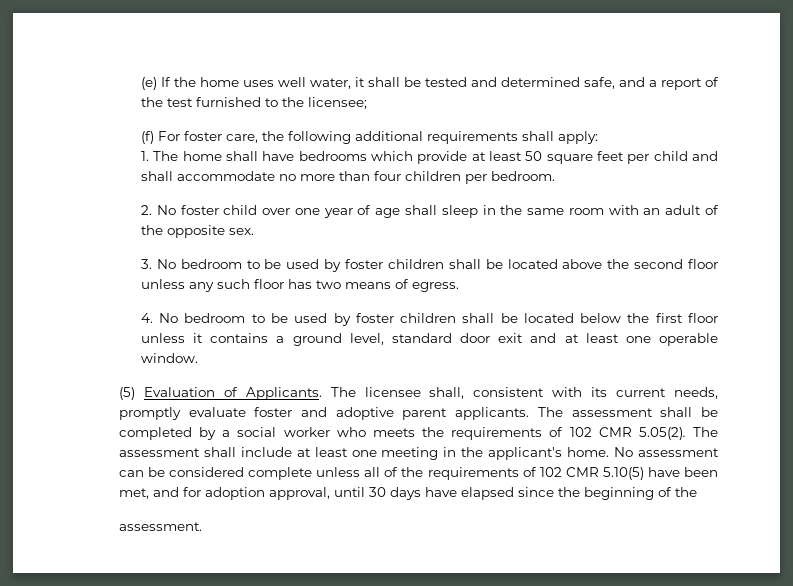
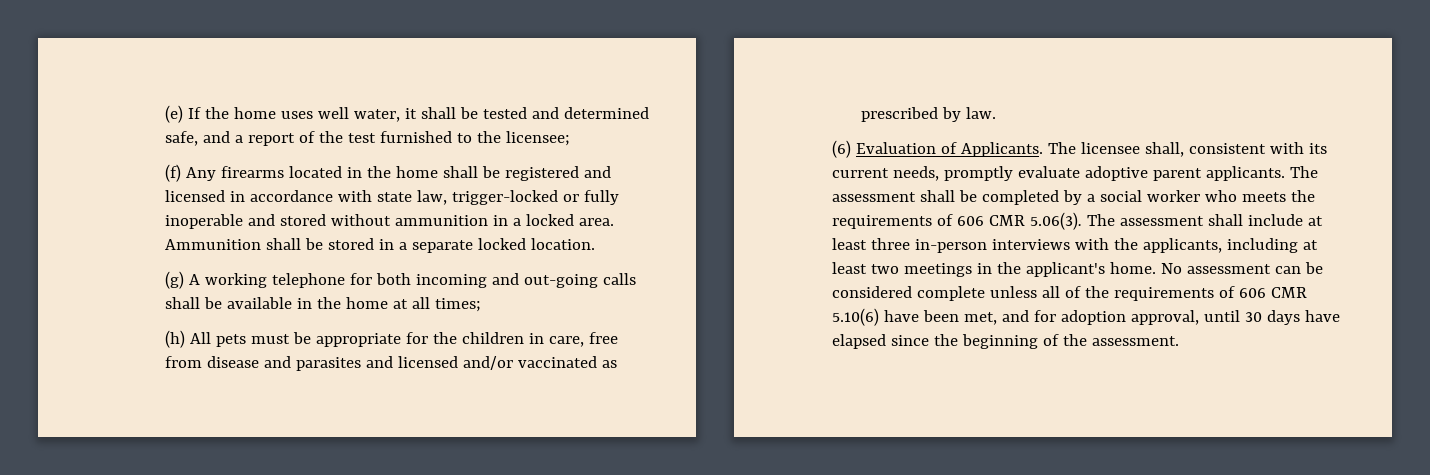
[157,131,598,144] [140,151,718,164] [140,171,555,184] [140,205,719,218] [140,225,254,238] [140,259,718,272] [140,279,459,292] [140,313,718,326] [140,333,718,346] [140,353,198,363] [118,387,135,400] For foster care, the following additional requirements shall apply: // 1. The home shall have bedrooms which provide at least 50 square feet per child and shall accommodate no more than four children per bedroom. // 2. No foster child over one year of age shall sleep in the same room with an adult of the opposite sex. // 3. No bedroom to be used by foster children shall be located above the second floor unless any such floor has two means of egress. // 4. No bedroom to be used by foster children shall be located below the first floor unless it contains a ground level, standard door exit and at least one operable window. // (5) -> [185,166,611,181] [164,190,619,205] [164,214,614,229] [164,238,595,253] [164,271,636,289] [164,297,481,312] [164,330,618,348] [164,356,617,371] [860,107,996,122] [831,140,851,158] Any firearms located in the home shall be registered and licensed in accordance with state law, trigger-locked or fully inoperable and stored without ammunition in a locked area. Ammunition shall be stored in a separate locked location. // (g) A working telephone for both incoming and out-going calls shall be available in the home at all times; // (h) All pets must be appropriate for the children in care, free from disease and parasites and licensed and/or vaccinated as prescribed by law. // (6)
[254,407,328,417] foster and -> (1080, 172) none
[569,427,686,440] 102 CMR 5.05(2). -> [956,212,1082,230] 606 CMR 5.06(3).
[351,447,439,460] one meeting -> [870,238,1318,253] [831,262,972,277] three in-person interviews with the applicants, including at least two meetings
[539,467,644,480] 102 CMR 5.10(5) -> [1238,287,1307,298] [831,308,879,326] 606 CMR 5.10(6)
(697, 492) // -> (1087, 340) none

